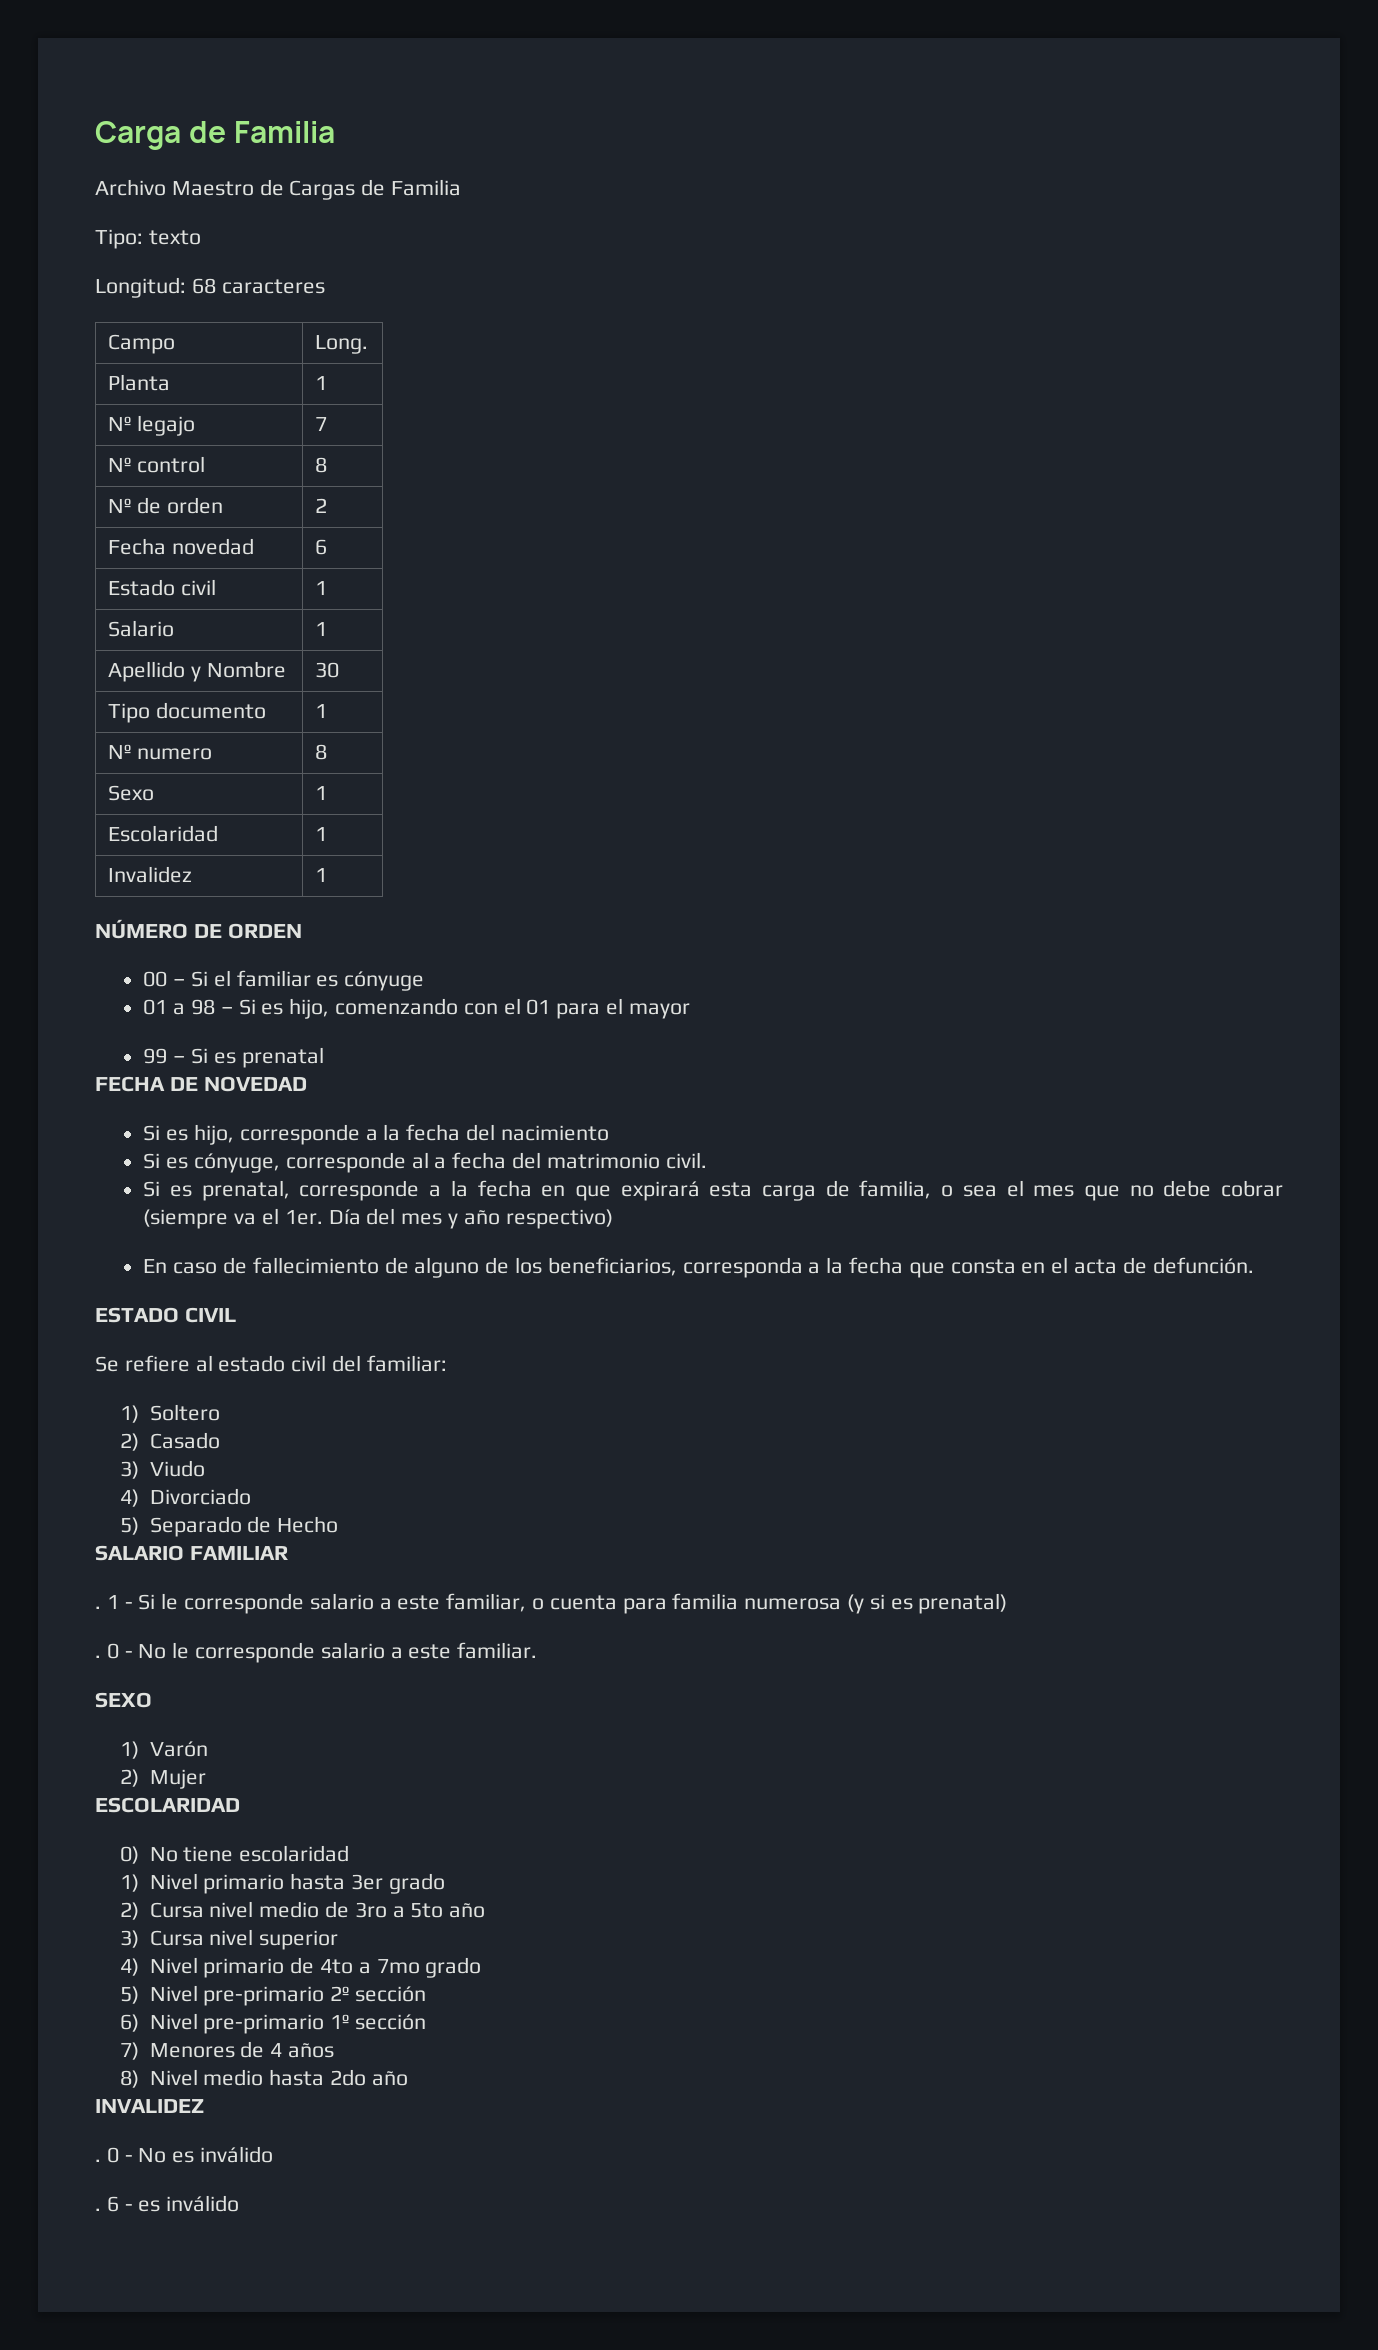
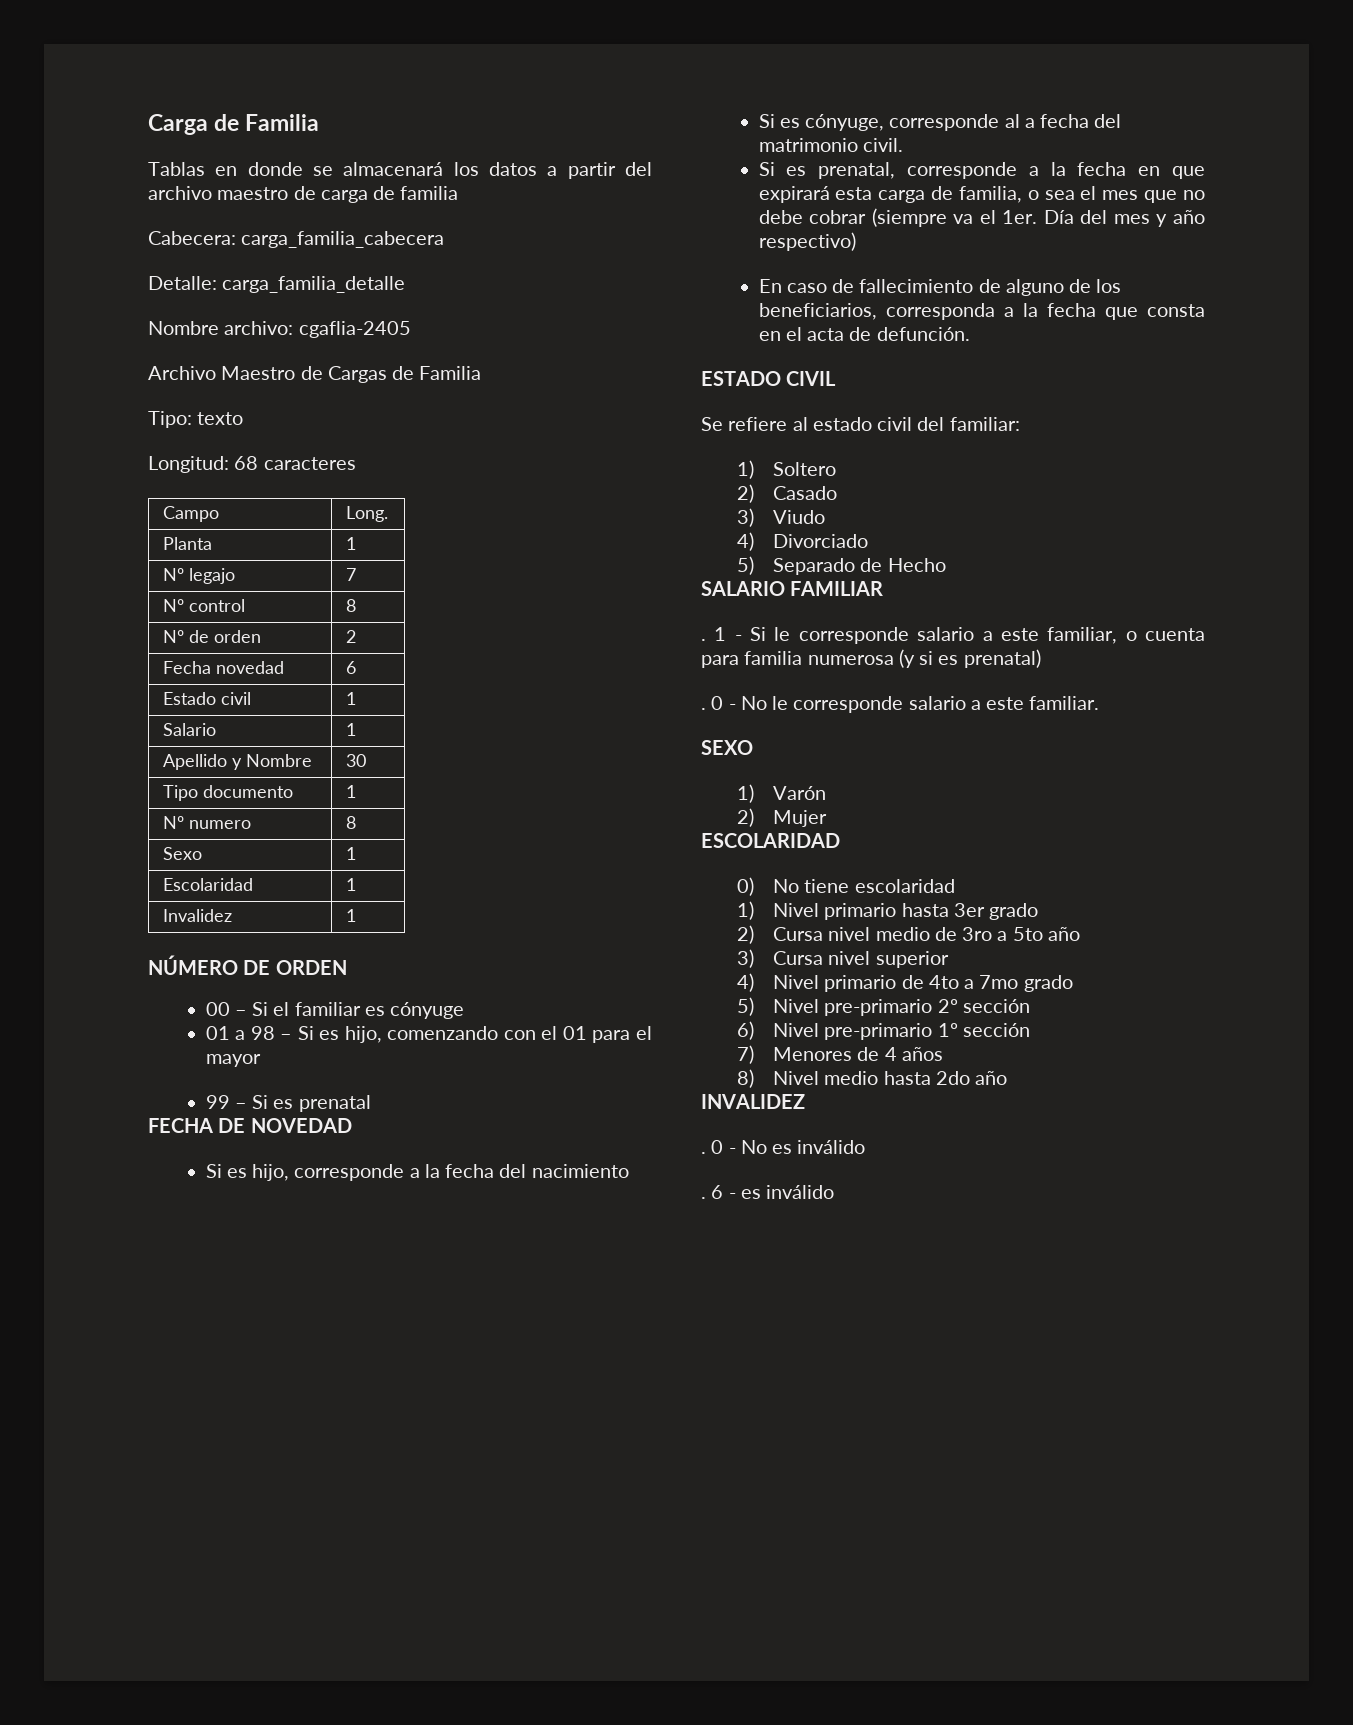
(336, 132) none -> [148,162,652,179] [148,186,459,203] [148,231,445,248] [148,276,406,293] [148,321,411,338] // Tablas en donde se almacenará los datos a partir del archivo maestro de carga de familia // Cabecera: carga_familia_cabecera // Detalle: carga_familia_detalle // Nombre archivo: cgaflia-2405

